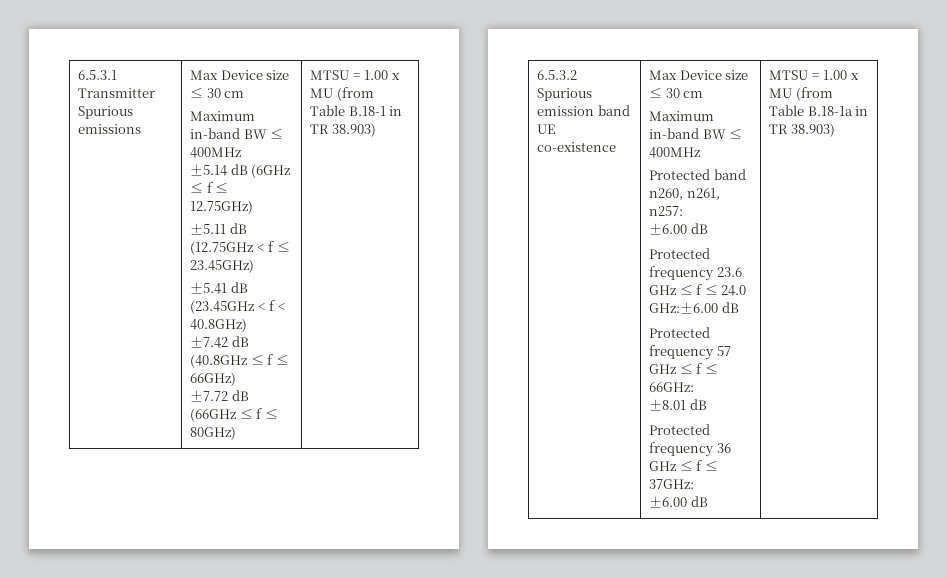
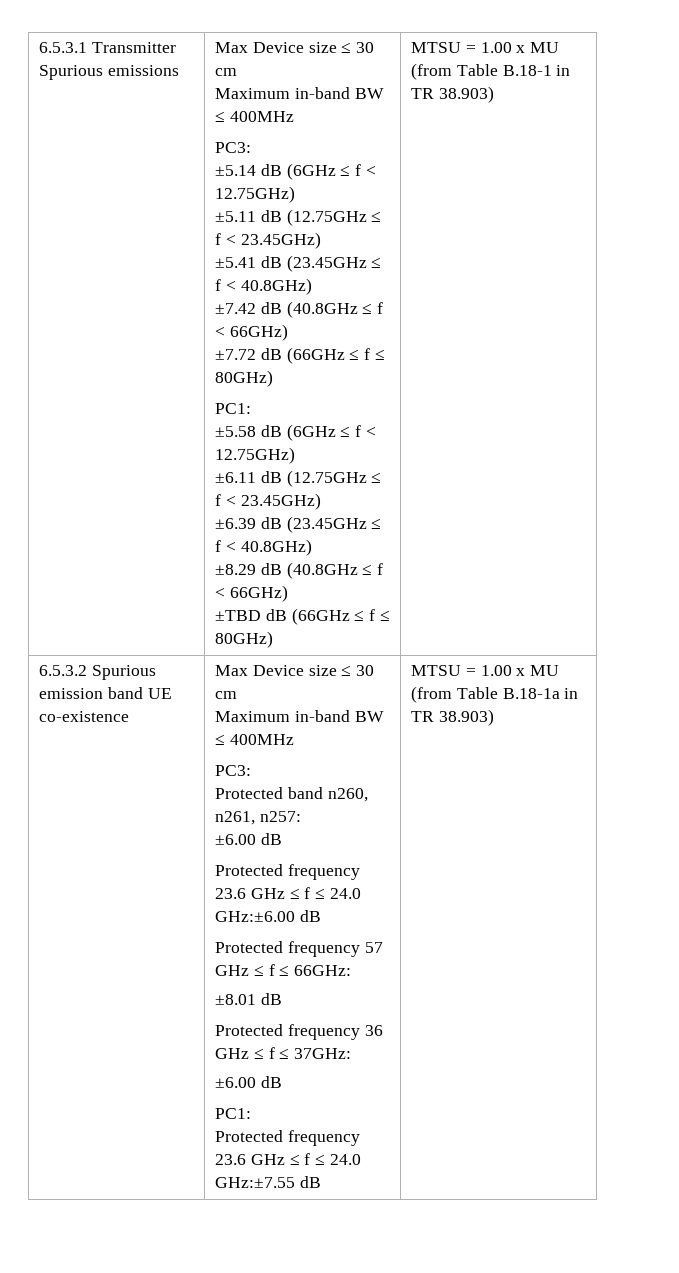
(243, 152) none -> [215,142,252,153] // PC3:
[215,182,229,193] ≤ -> [365,165,376,176] <
[256,241,290,252] < f ≤ -> [371,211,382,222] [215,233,236,245] ≤ f <
[257,303,266,311] < -> [371,257,382,268] ≤
[275,354,289,365] ≤ -> [215,326,226,337] <
(237, 433) none -> [215,403,252,414] [215,424,376,441] [215,447,296,464] [215,470,382,487] [215,493,321,510] [215,516,382,533] [215,539,312,556] [215,562,384,579] [215,585,288,602] [215,608,390,625] [215,631,274,648] // PC1: // ±5.58 dB (6GHz ≤ f < 12.75GHz) // ±6.11 dB (12.75GHz ≤ f < 23.45GHz) // ±6.39 dB (23.45GHz ≤ f < 40.8GHz) // ±8.29 dB (40.8GHz ≤ f < 66GHz) // ±TBD dB (66GHz ≤ f ≤ 80GHz)
(702, 152) none -> [215,765,252,776] // PC3:
(708, 501) none -> [215,1108,252,1119] [215,1130,360,1146] [215,1153,361,1165] [215,1176,321,1188] // PC1: // Protected frequency 23.6 GHz ≤ f ≤ 24.0 GHz:±7.55 dB

